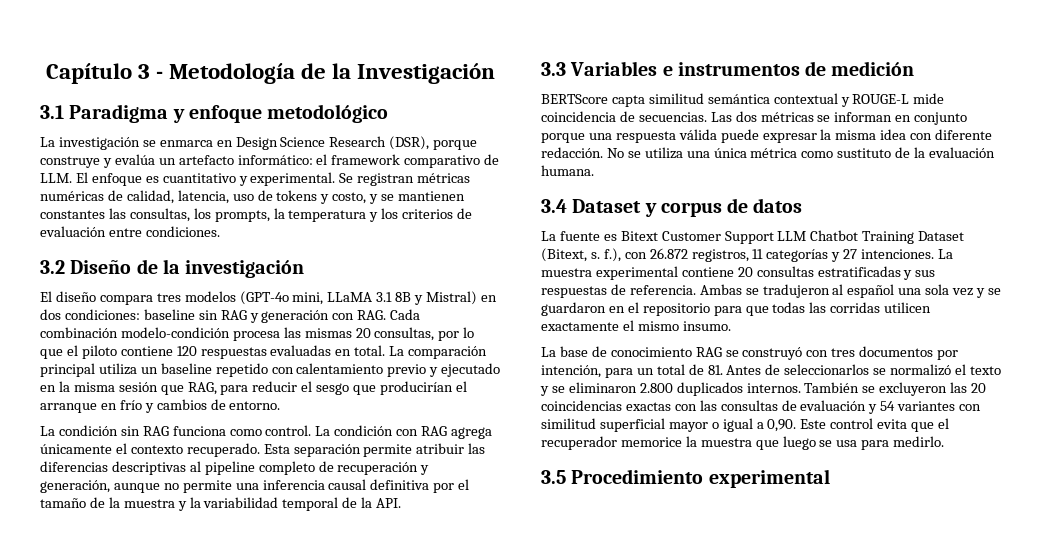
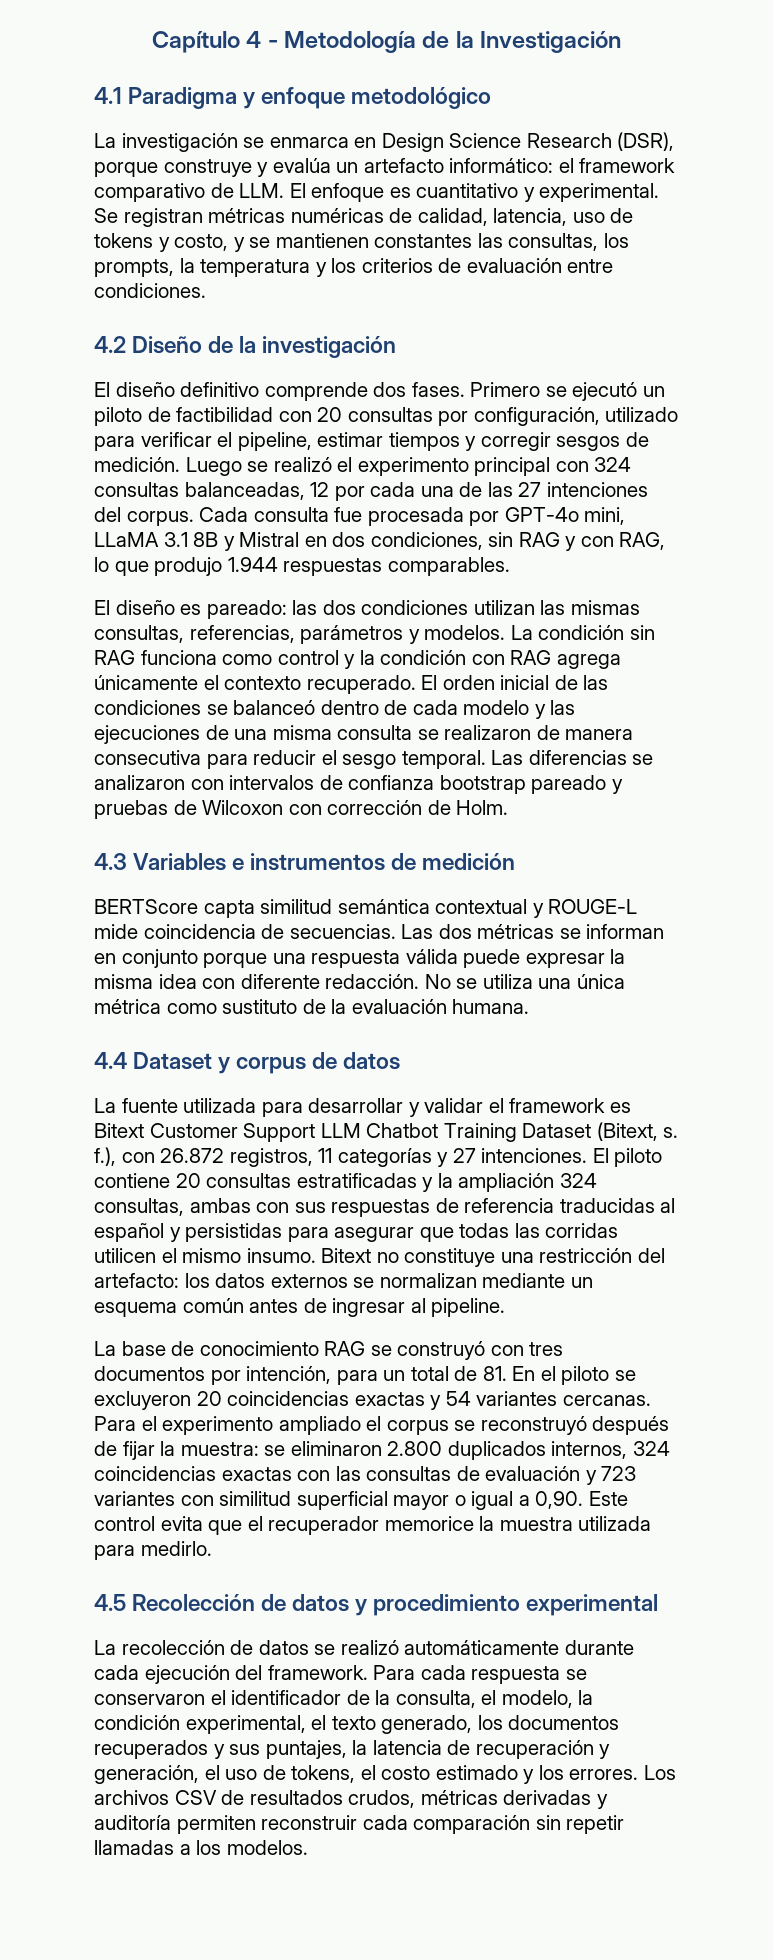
[137,64,150,79] 3 -> [246,31,262,48] 4
[40,105,64,119] 3.1 -> [94,87,122,104] 4.1
[40,260,65,274] 3.2 -> [94,336,126,353] 4.2
[99,291,289,305] compara tres modelos (GPT-4o -> [180,382,665,401] [94,407,679,426] [94,432,649,451] [94,457,632,476] [94,482,648,501] [94,507,579,526] definitivo comprende dos fases. Primero se ejecutó un piloto de factibilidad con 20 consultas por configuración, utilizado para verificar el pipeline, estimar tiempos y corregir sesgos de medición. Luego se realizó el experimento principal con 324 consultas balanceadas, 12 por cada una de las 27 intenciones del corpus. Cada consulta fue procesada por GPT-4o
[426,291,478,305] Mistral) -> [239,532,300,547] Mistral
[64,309,195,320] condiciones: baseline -> [370,532,483,550] condiciones,
[261,309,421,323] [40,327,475,341] [40,345,488,359] [40,363,501,377] [40,381,467,395] [40,399,281,413] generación con RAG. Cada combinación modelo-condición procesa las mismas 20 consultas, por lo que el piloto contiene 120 respuestas evaluadas en total. La comparación principal utiliza un baseline repetido con calentamiento previo y ejecutado en la misma sesión que RAG, para reducir el sesgo que producirían el arranque en frío y cambios de entorno. // -> [580,532,666,550] [94,557,510,576] [94,600,640,619] [94,625,506,644] con RAG, lo que produjo 1.944 respuestas comparables. // El diseño es pareado: las dos condiciones utilizan las mismas consultas, referencias, parámetros y modelos.
[265,425,331,436] control. La -> [277,650,375,669] control y la
[263,443,486,457] [40,461,430,475] [40,479,470,493] [40,497,402,511] [541,62,566,76] Esta separación permite atribuir las diferencias descriptivas al pipeline completo de recuperación y generación, aunque no permite una inferencia causal definitiva por el tamaño de la muestra y la variabilidad temporal de la API. // 3.3 -> [421,675,609,690] [94,700,576,719] [94,725,634,744] [94,750,654,769] [94,775,623,794] [94,800,509,819] [94,853,127,870] El orden inicial de las condiciones se balanceó dentro de cada modelo y las ejecuciones de una misma consulta se realizaron de manera consecutiva para reducir el sesgo temporal. Las diferencias se analizaron con intervalos de confianza bootstrap pareado y pruebas de Wilcoxon con corrección de Holm. // 4.3
[541,199,567,213] 3.4 -> [94,1052,127,1069] 4.4
(600, 236) none -> [183,1098,606,1117] utilizada para desarrollar y validar el framework
[938,249,954,259] [541,266,678,280] La muestra experimental -> [592,1148,663,1167] El piloto
[915,270,936,277] [541,284,1001,298] [541,302,742,316] sus respuestas de referencia. Ambas se tradujeron al español una sola vez y se guardaron en el repositorio para -> [437,1173,597,1192] [94,1198,676,1217] [94,1223,415,1242] la ampliación 324 consultas, ambas con sus respuestas de referencia traducidas al español y persistidas para asegurar
[541,322,619,331] exactamente -> (156, 1255) none
(731, 326) none -> [321,1248,665,1267] [94,1273,593,1288] [94,1298,506,1317] Bitext no constituye una restricción del artefacto: los datos externos se normalizan mediante un esquema común antes de ingresar al pipeline.
[726,364,1001,376] [540,382,987,396] Antes de seleccionarlos se normalizó el texto y se eliminaron 2.800 duplicados internos. También se excluyeron las 20 -> [512,1366,636,1385] [94,1391,651,1410] [94,1416,670,1435] [94,1441,670,1460] En el piloto se excluyeron 20 coincidencias exactas y 54 variantes cercanas. Para el experimento ampliado el corpus se reconstruyó después de fijar la muestra: se eliminaron 2.800 duplicados internos, 324
[880,401,896,411] 54 -> [601,1466,637,1481] 723
[755,436,945,450] [541,469,830,488] que luego se usa para medirlo. // 3.5 Procedimiento experimental -> [578,1516,652,1531] [94,1541,212,1560] [94,1594,659,1616] [94,1640,634,1655] [94,1665,587,1684] [94,1690,594,1708] [94,1715,620,1734] [94,1740,611,1759] [94,1765,676,1784] [94,1790,608,1809] [94,1815,625,1834] [94,1840,308,1855] utilizada para medirlo. // 4.5 Recolección de datos y procedimiento experimental // La recolección de datos se realizó automáticamente durante cada ejecución del framework. Para cada respuesta se conservaron el identificador de la consulta, el modelo, la condición experimental, el texto generado, los documentos recuperados y sus puntajes, la latencia de recuperación y generación, el uso de tokens, el costo estimado y los errores. Los archivos CSV de resultados crudos, métricas derivadas y auditoría permiten reconstruir cada comparación sin repetir llamadas a los modelos.

